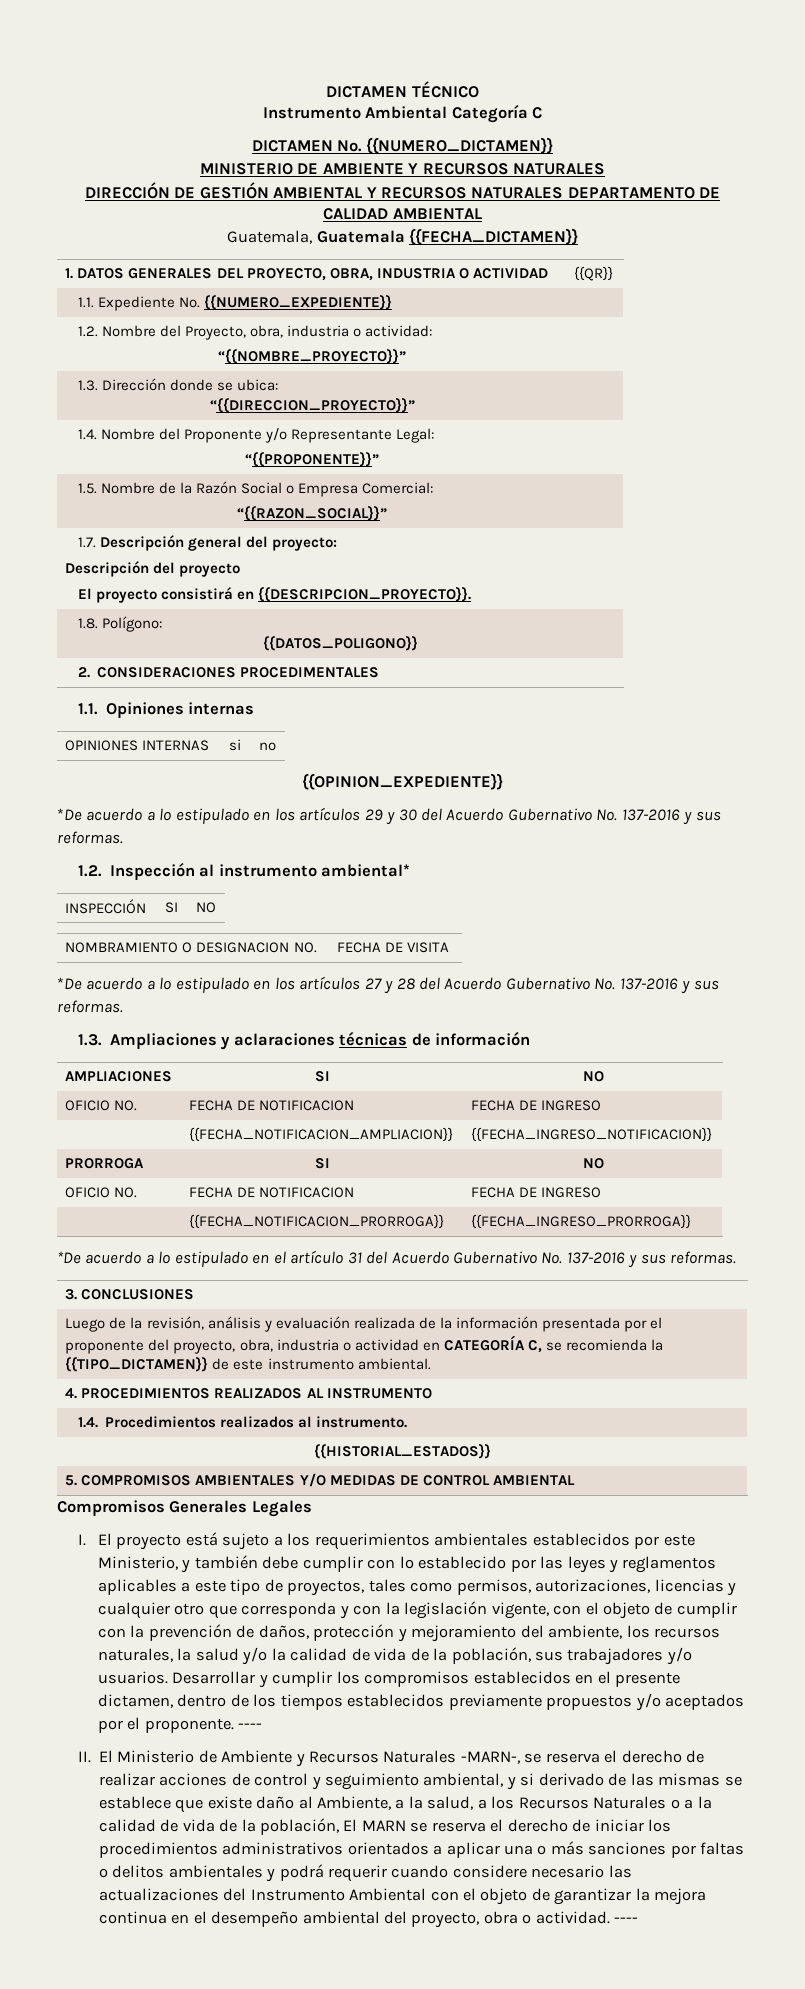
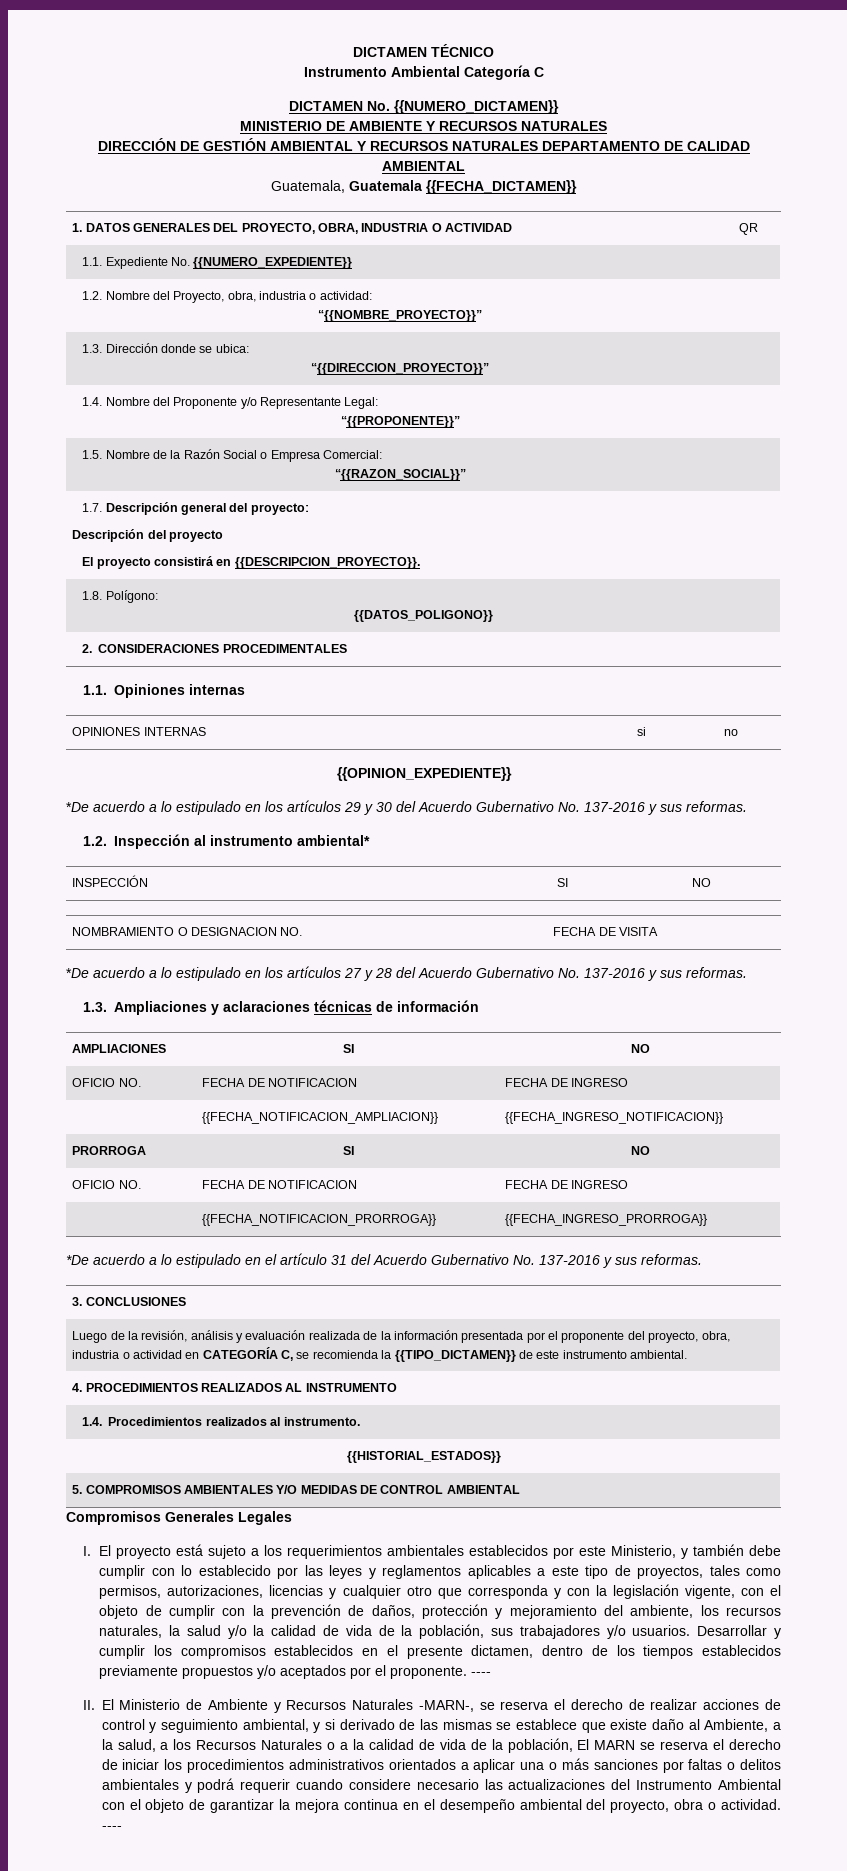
[574,266,614,281] {{QR}} -> [739,223,759,235] QR

